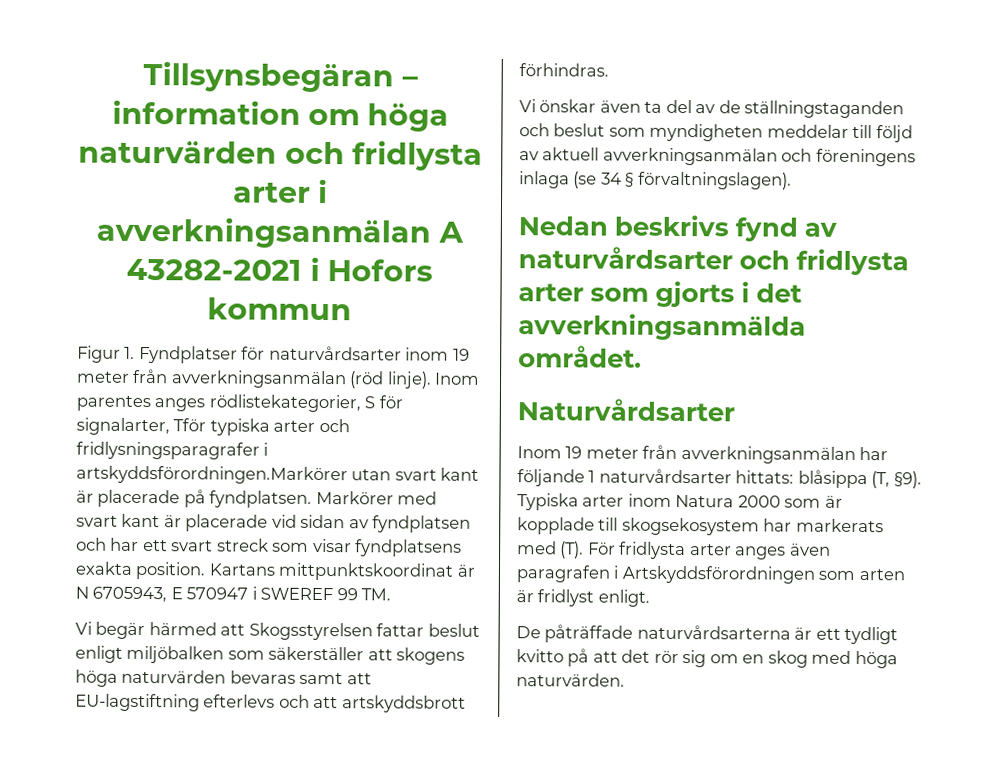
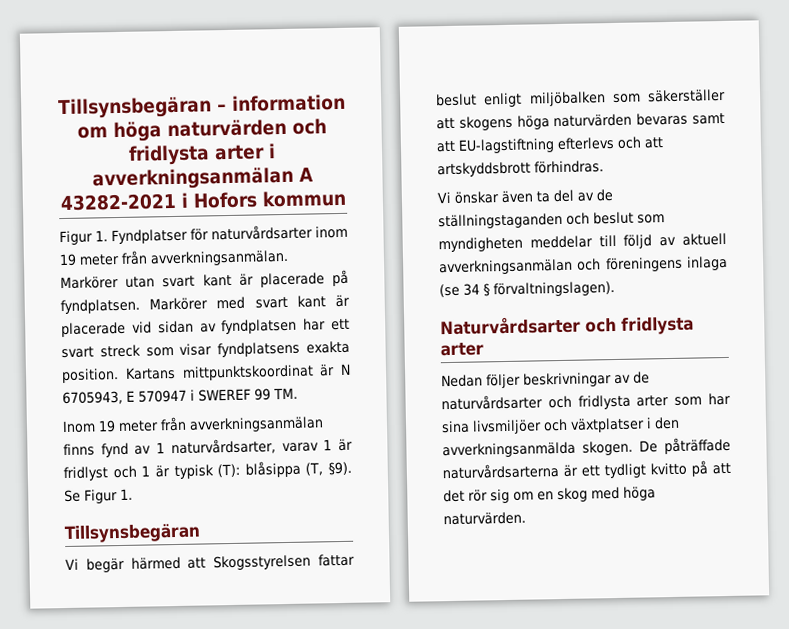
[170,370,481,389] [76,394,403,413] [76,417,350,436] [76,441,269,460] [76,465,348,485] avverkningsanmälan (röd linje). Inom parentes anges rödlistekategorier, S för signalarter, Tför typiska arter och fridlysningsparagrafer i artskyddsförordningen.Markörer -> [150,249,289,267] [60,276,119,290] avverkningsanmälan. Markörer
[76,537,107,551] och -> (298, 326) none
(392, 594) none -> [62,416,324,434] [63,438,353,458] [63,460,352,482] [64,488,133,504] [64,522,201,544] // Inom 19 meter från avverkningsanmälan finns fynd av 1 naturvårdsarter, varav 1 är fridlyst och 1 är typisk (T): blåsippa (T, §9). Se Figur 1. // Tillsynsbegäran
[518,214,838,242] Nedan beskrivs fynd av -> [440,315,694,336] [440,342,484,357] [441,371,650,389] Naturvårdsarter och fridlysta arter // Nedan följer beskrivningar av de
[655,280,803,308] [518,313,806,341] [518,345,642,368] [517,398,735,422] [517,444,889,464] [517,468,922,489] [517,493,843,511] [517,517,884,536] [517,541,831,560] [516,565,905,584] [516,589,650,607] gjorts i det avverkningsanmälda området. // Naturvårdsarter // Inom 19 meter från avverkningsanmälan har följande 1 naturvårdsarter hittats: blåsippa (T, §9). Typiska arter inom Natura 2000 som är kopplade till skogsekosystem har markerats med (T). För fridlysta arter anges även paragrafen i Artskyddsförordningen som arten är fridlyst enligt. // -> [708,392,731,406] [441,416,680,435] [442,440,633,459] har sina livsmiljöer och växtplatser i den avverkningsanmälda skogen.

